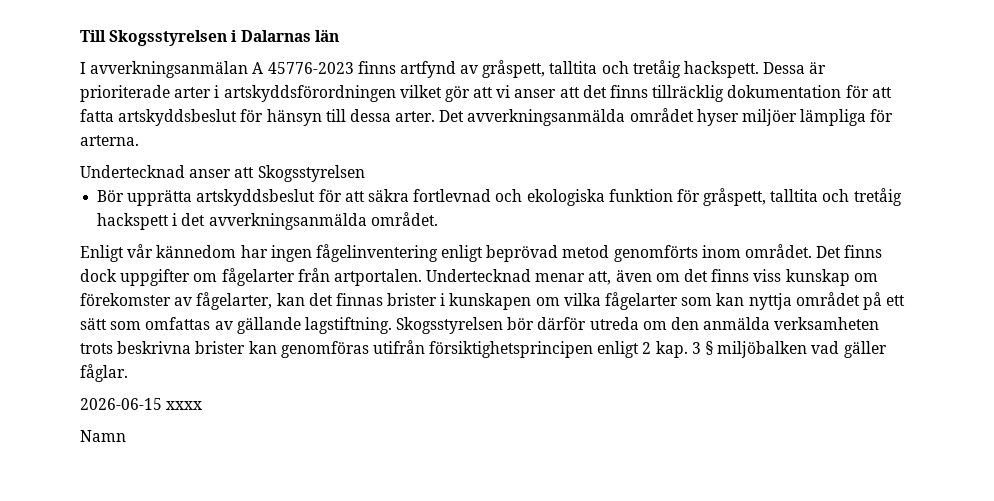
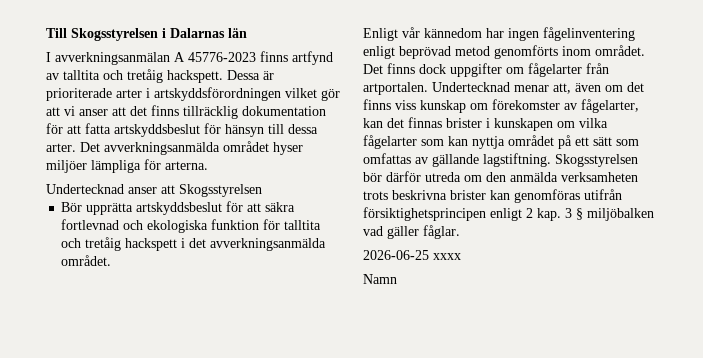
[482,60,546,78] gråspett, -> (59, 76) none
[703,188,767,206] gråspett, -> (281, 224) none
[80,398,162,410] 2026-06-15 -> [363,250,429,260] 2026-06-25

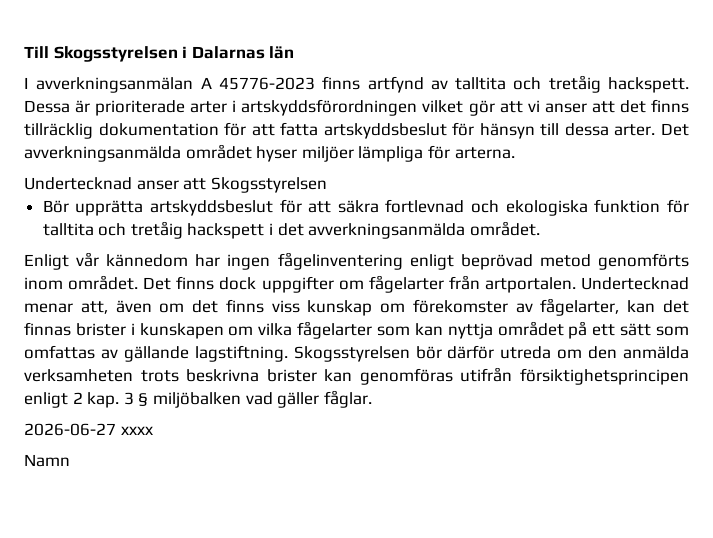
[363,250,429,260] 2026-06-25 -> [24,423,116,436] 2026-06-27

